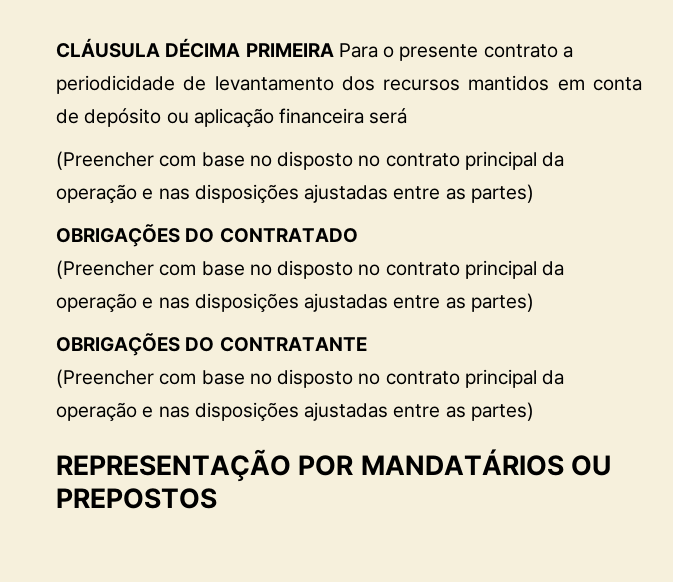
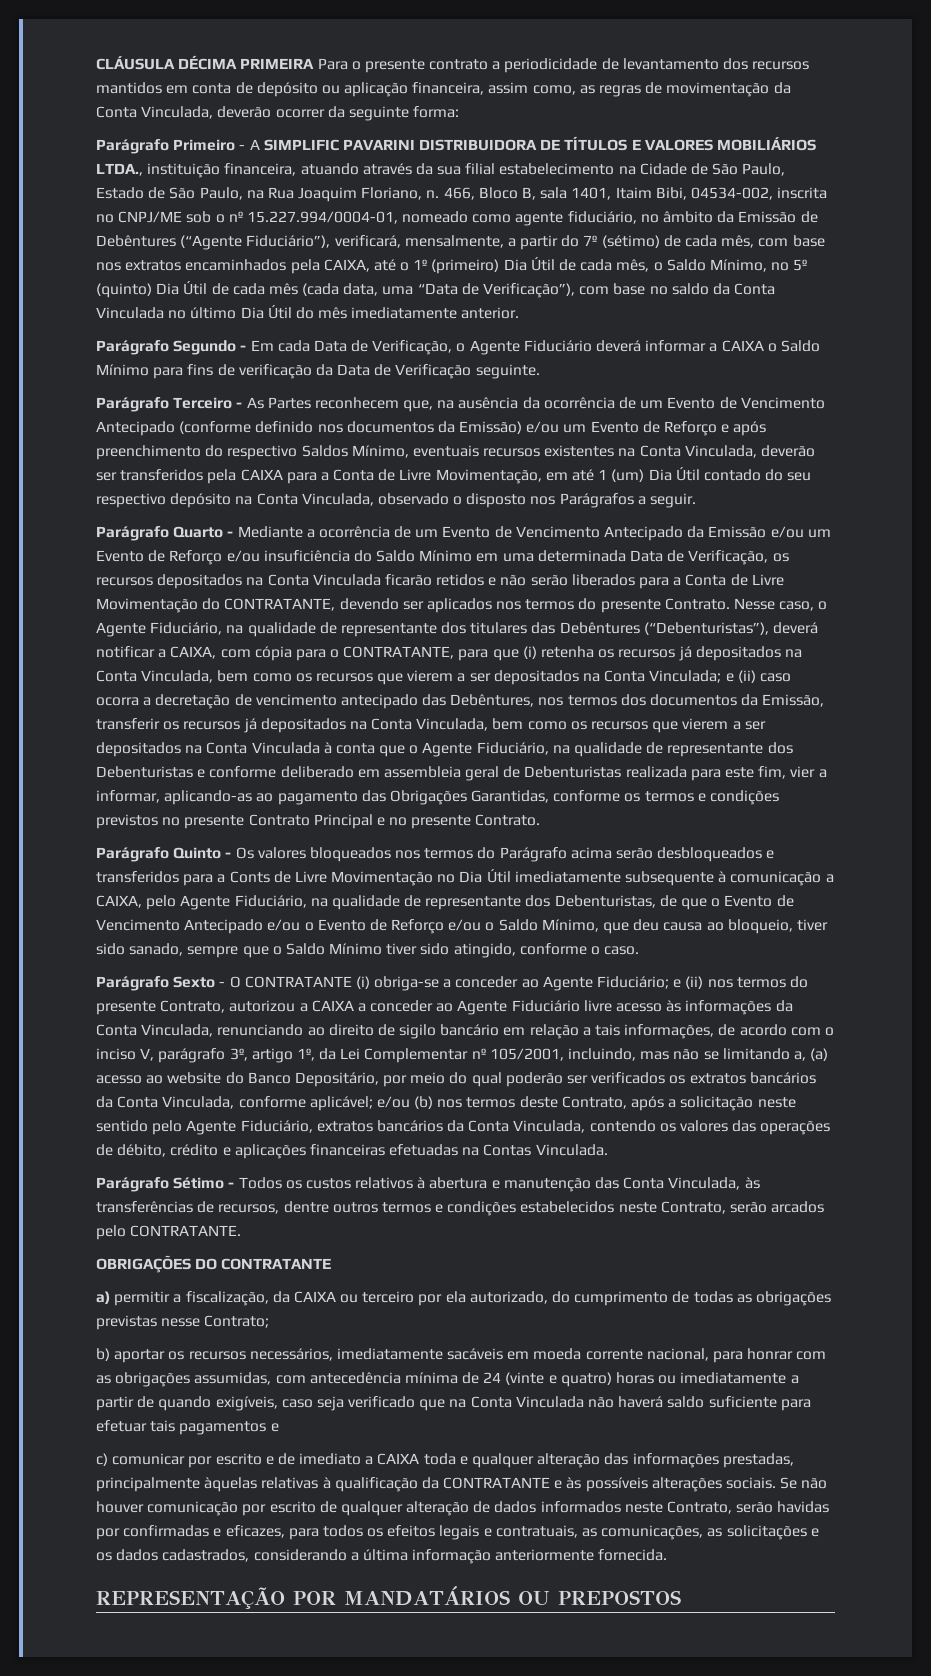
[279,108,408,124] [56,151,565,170] [56,184,534,204] [56,224,358,247] [56,260,565,279] [56,293,534,313] [56,333,367,356] [56,369,565,388] [56,402,534,422] financeira será // (Preencher com base no disposto no contrato principal da operação e nas disposições ajustadas entre as partes) // OBRIGAÇÕES DO CONTRATADO // (Preencher com base no disposto no contrato principal da operação e nas disposições ajustadas entre as partes) // OBRIGAÇÕES DO CONTRATANTE // (Preencher com base no disposto no contrato principal da operação e nas disposições ajustadas entre as partes) -> [412,82,791,97] [96,106,460,121] [96,136,817,154] [96,163,786,178] [96,187,828,202] [96,211,818,226] [96,235,825,250] [96,257,808,274] [96,281,776,298] [96,305,520,319] [96,340,820,355] [96,364,540,379] [96,397,825,412] [96,421,767,436] [96,445,816,460] [96,467,812,484] [96,493,697,508] [96,526,831,541] [96,550,789,565] [96,574,784,589] [96,598,828,613] [96,622,819,637] [96,646,802,661] [96,670,791,685] [96,694,825,709] [96,718,766,733] [96,742,793,757] [96,766,827,781] [96,790,780,805] [96,814,541,829] [96,847,775,862] [96,869,834,886] [96,895,794,910] [96,919,828,934] [96,943,640,958] [96,976,808,991] [96,1000,793,1015] [96,1024,834,1039] [96,1048,829,1063] [96,1072,816,1087] [96,1096,796,1111] [96,1120,831,1135] [96,1144,608,1159] [96,1177,760,1192] [96,1201,825,1216] [96,1225,242,1240] [96,1255,332,1273] [96,1291,831,1306] [96,1315,270,1330] [96,1348,827,1363] [96,1372,799,1387] [96,1396,811,1411] [96,1420,279,1435] [96,1453,794,1468] [96,1477,828,1492] [96,1501,830,1516] [96,1525,819,1540] [96,1549,668,1564] financeira, assim como, as regras de movimentação da Conta Vinculada, deverão ocorrer da seguinte forma: // Parágrafo Primeiro - A SIMPLIFIC PAVARINI DISTRIBUIDORA DE TÍTULOS E VALORES MOBILIÁRIOS LTDA., instituição financeira, atuando através da sua filial estabelecimento na Cidade de São Paulo, Estado de São Paulo, na Rua Joaquim Floriano, n. 466, Bloco B, sala 1401, Itaim Bibi, 04534-002, inscrita no CNPJ/ME sob o nº 15.227.994/0004-01, nomeado como agente fiduciário, no âmbito da Emissão de Debêntures (“Agente Fiduciário”), verificará, mensalmente, a partir do 7º (sétimo) de cada mês, com base nos extratos encaminhados pela CAIXA, até o 1º (primeiro) Dia Útil de cada mês, o Saldo Mínimo, no 5º (quinto) Dia Útil de cada mês (cada data, uma “Data de Verificação”), com base no saldo da Conta Vinculada no último Dia Útil do mês imediatamente anterior. // Parágrafo Segundo - Em cada Data de Verificação, o Agente Fiduciário deverá informar a CAIXA o Saldo Mínimo para fins de verificação da Data de Verificação seguinte. // Parágrafo Terceiro - As Partes reconhecem que, na ausência da ocorrência de um Evento de Vencimento Antecipado (conforme definido nos documentos da Emissão) e/ou um Evento de Reforço e após preenchimento do respectivo Saldos Mínimo, eventuais recursos existentes na Conta Vinculada, deverão ser transferidos pela CAIXA para a Conta de Livre Movimentação, em até 1 (um) Dia Útil contado do seu respectivo depósito na Conta Vinculada, observado o disposto nos Parágrafos a seguir. // Parágrafo Quarto - Mediante a ocorrência de um Evento de Vencimento Antecipado da Emissão e/ou um Evento de Reforço e/ou insuficiência do Saldo Mínimo em uma determinada Data de Verificação, os recursos depositados na Conta Vinculada ficarão retidos e não serão liberados para a Conta de Livre Movimentação do CONTRATANTE, devendo ser aplicados nos termos do presente Contrato. Nesse caso, o Agente Fiduciário, na qualidade de representante dos titulares das Debêntures (“Debenturistas”), deverá notificar a CAIXA, com cópia para o CONTRATANTE, para que (i) retenha os recursos já depositados na Conta Vinculada, bem como os recursos que vierem a ser depositados na Conta Vinculada; e (ii) caso ocorra a decretação de vencimento antecipado das Debêntures, nos termos dos documentos da Emissão, transferir os recursos já depositados na Conta Vinculada, bem como os recursos que vierem a ser depositados na Conta Vinculada à conta que o Agente Fiduciário, na qualidade de representante dos Debenturistas e conforme deliberado em assembleia geral de Debenturistas realizada para este fim, vier a informar, aplicando-as ao pagamento das Obrigações Garantidas, conforme os termos e condições previstos no presente Contrato Principal e no presente Contrato. // Parágrafo Quinto - Os valores bloqueados nos termos do Parágrafo acima serão desbloqueados e transferidos para a Conts de Livre Movimentação no Dia Útil imediatamente subsequente à comunicação a CAIXA, pelo Agente Fiduciário, na qualidade de representante dos Debenturistas, de que o Evento de Vencimento Antecipado e/ou o Evento de Reforço e/ou o Saldo Mínimo, que deu causa ao bloqueio, tiver sido sanado, sempre que o Saldo Mínimo tiver sido atingido, conforme o caso. // Parágrafo Sexto - O CONTRATANTE (i) obriga-se a conceder ao Agente Fiduciário; e (ii) nos termos do presente Contrato, autorizou a CAIXA a conceder ao Agente Fiduciário livre acesso às informações da Conta Vinculada, renunciando ao direito de sigilo bancário em relação a tais informações, de acordo com o inciso V, parágrafo 3º, artigo 1º, da Lei Complementar nº 105/2001, incluindo, mas não se limitando a, (a) acesso ao website do Banco Depositário, por meio do qual poderão ser verificados os extratos bancários da Conta Vinculada, conforme aplicável; e/ou (b) nos termos deste Contrato, após a solicitação neste sentido pelo Agente Fiduciário, extratos bancários da Conta Vinculada, contendo os valores das operações de débito, crédito e aplicações financeiras efetuadas na Contas Vinculada. // Parágrafo Sétimo - Todos os custos relativos à abertura e manutenção das Conta Vinculada, às transferências de recursos, dentre outros termos e condições estabelecidos neste Contrato, serão arcados pelo CONTRATANTE. // OBRIGAÇÕES DO CONTRATANTE // a) permitir a fiscalização, da CAIXA ou terceiro por ela autorizado, do cumprimento de todas as obrigações previstas nesse Contrato; // b) aportar os recursos necessários, imediatamente sacáveis em moeda corrente nacional, para honrar com as obrigações assumidas, com antecedência mínima de 24 (vinte e quatro) horas ou imediatamente a partir de quando exigíveis, caso seja verificado que na Conta Vinculada não haverá saldo suficiente para efetuar tais pagamentos e // c) comunicar por escrito e de imediato a CAIXA toda e qualquer alteração das informações prestadas, principalmente àquelas relativas à qualificação da CONTRATANTE e às possíveis alterações sociais. Se não houver comunicação por escrito de qualquer alteração de dados informados neste Contrato, serão havidas por confirmadas e eficazes, para todos os efeitos legais e contratuais, as comunicações, as solicitações e os dados cadastrados, considerando a última informação anteriormente fornecida.

